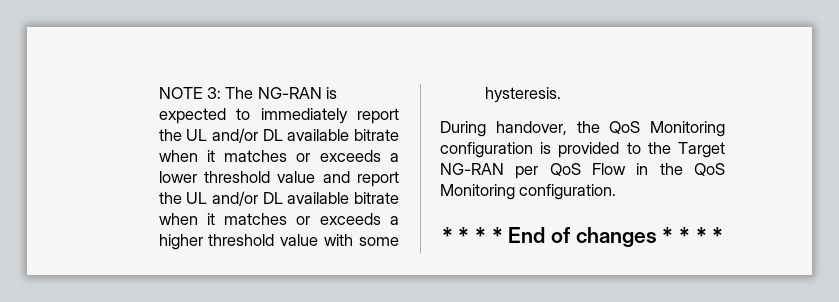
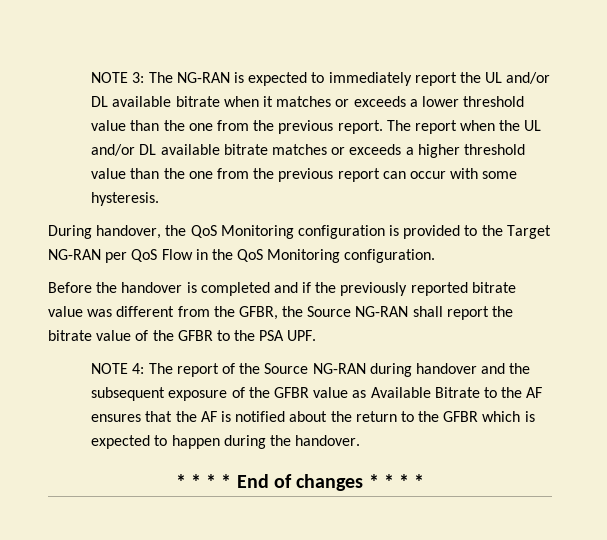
[322,171,400,187] [158,191,399,206] [158,213,215,225] and report the UL and/or DL available bitrate when it -> [130,120,542,134] [91,144,268,156] than the one from the previous report. The report when the UL and/or DL available bitrate
(319, 240) none -> [130,168,446,182] than the one from the previous report can occur
(617, 192) none -> [48,282,516,296] [48,306,514,320] [48,330,317,341] [91,363,531,377] [91,387,543,401] [91,411,535,422] [91,435,361,449] // Before the handover is completed and if the previously reported bitrate value was different from the GFBR, the Source NG-RAN shall report the bitrate value of the GFBR to the PSA UPF. // NOTE 4: The report of the Source NG-RAN during handover and the subsequent exposure of the GFBR value as Available Bitrate to the AF ensures that the AF is notified about the return to the GFBR which is expected to happen during the handover.

